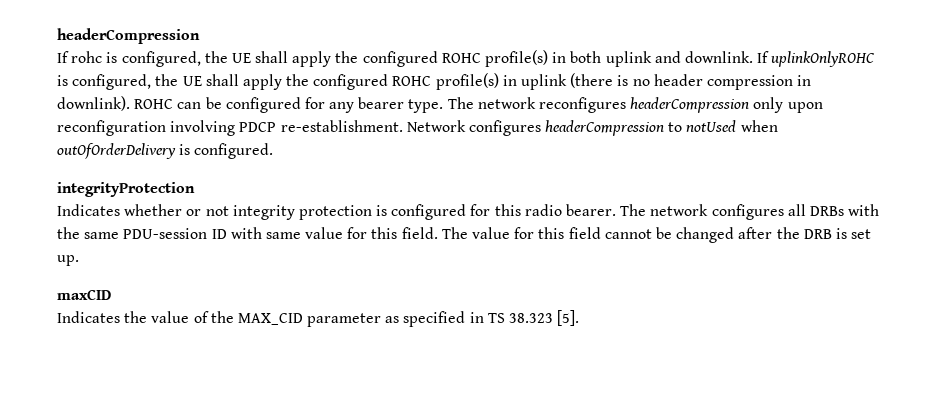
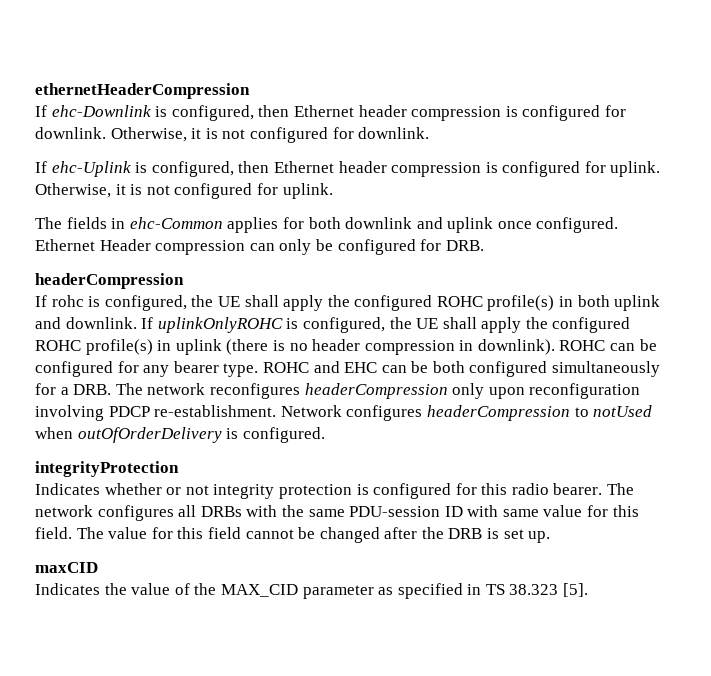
(57, 36) none -> [35,83,250,99] [35,105,626,121] [35,127,430,143] [35,161,661,177] [35,183,333,199] [35,217,619,233] [35,239,484,255] ethernetHeaderCompression // If ehc-Downlink is configured, then Ethernet header compression is configured for downlink. Otherwise, it is not configured for downlink. // If ehc-Uplink is configured, then Ethernet header compression is configured for uplink. Otherwise, it is not configured for uplink. // The fields in ehc-Common applies for both downlink and uplink once configured. Ethernet Header compression can only be configured for DRB. //
(444, 106) none -> [262,361,661,377] [35,383,112,395] ROHC and EHC can be both configured simultaneously for a DRB.

